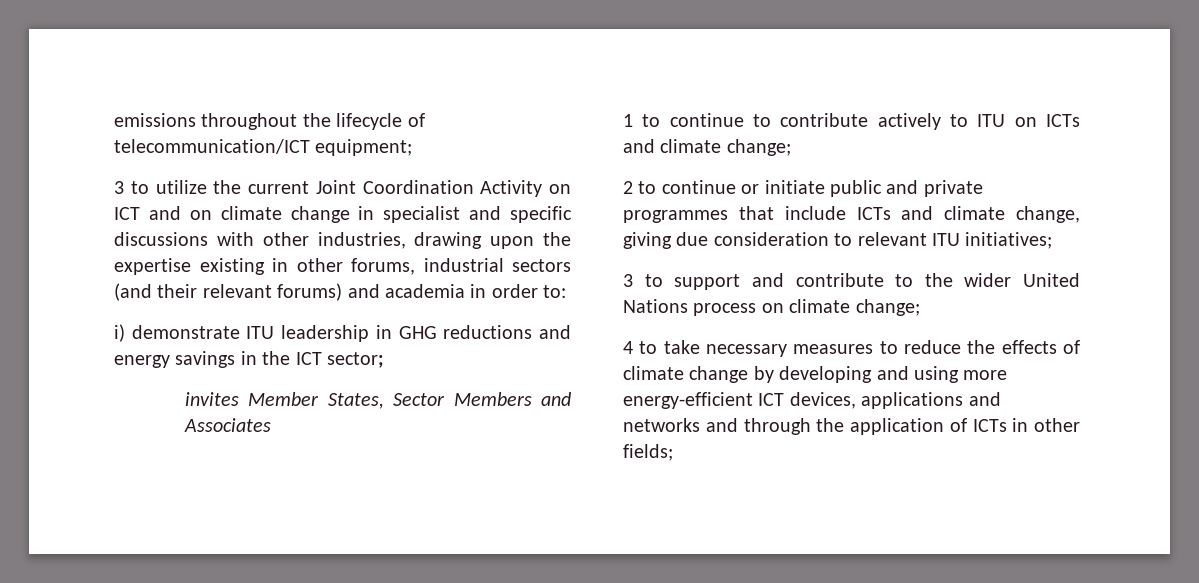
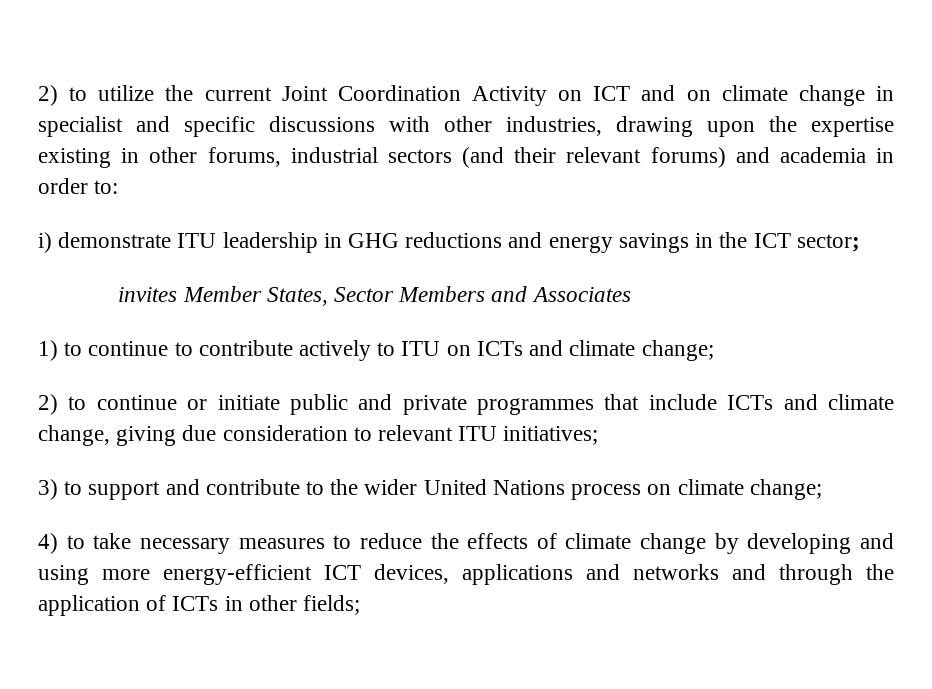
[114,113,425,130] [114,139,413,156] [114,181,124,194] emissions throughout the lifecycle of telecommunication/ICT equipment; // 3 -> [38,85,58,106] 2)
[623,114,633,127] 1 -> [38,340,58,361] 1)
[623,181,633,194] 2 -> [38,394,58,415] 2)
[623,274,633,287] 3 -> [38,479,58,500] 3)
[623,341,633,354] 4 -> [38,533,58,554] 4)

